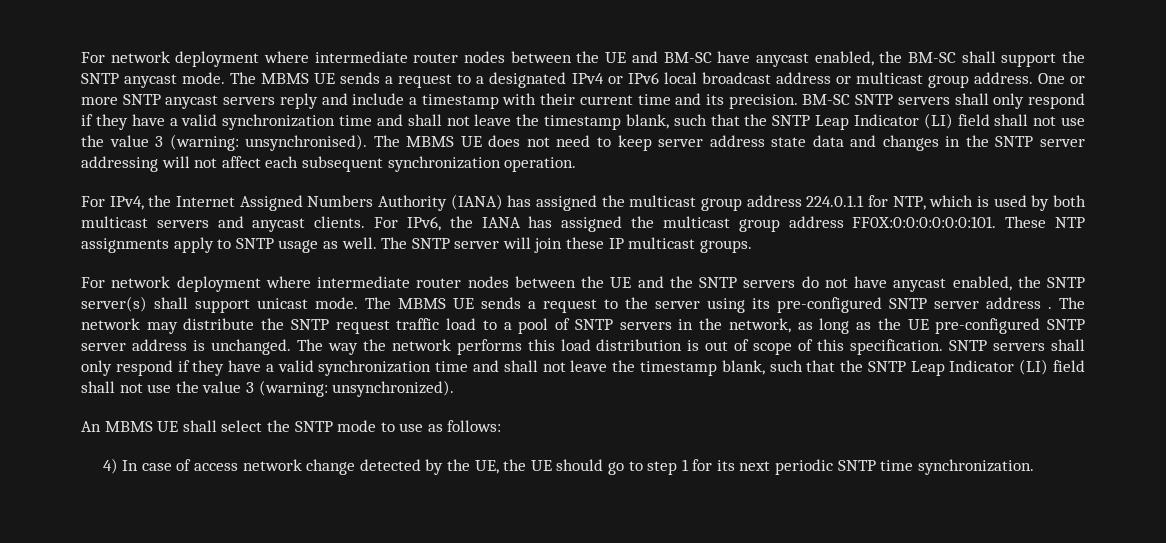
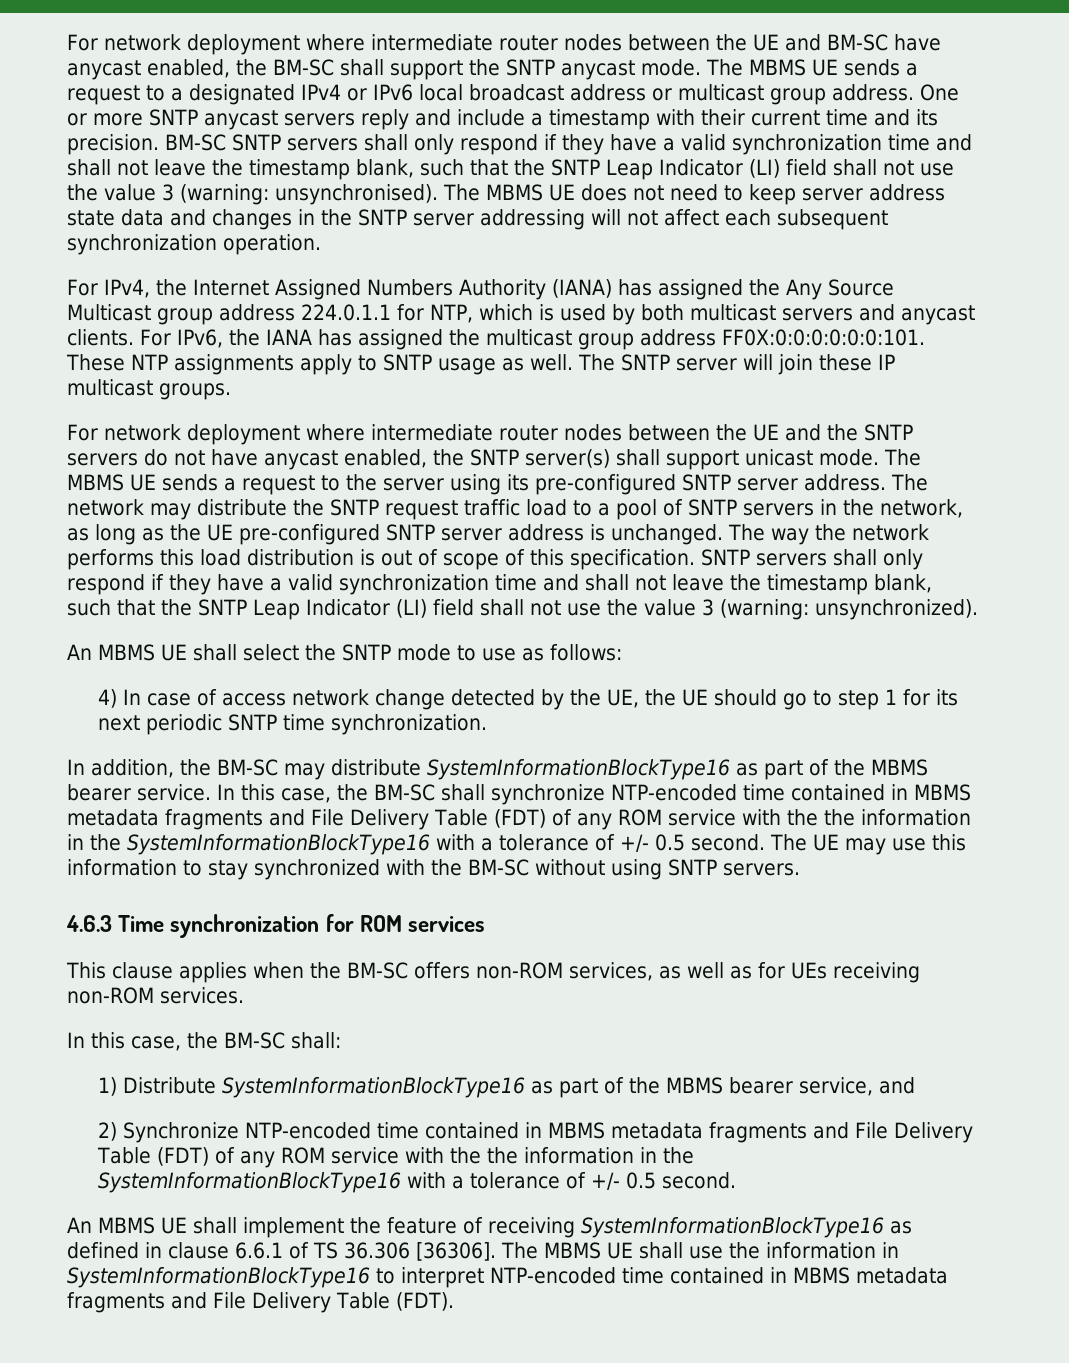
[629,195,697,207] multicast -> [785,279,894,300] [67,304,151,321] Any Source Multicast
[986,297,1052,309] address . -> [804,474,886,491] address.
(1034, 467) none -> [67,759,928,780] [67,784,971,805] [67,809,971,830] [67,834,966,855] [67,859,800,880] [66,914,486,938] [66,962,920,983] [67,987,244,1004] [67,1032,341,1051] [98,1077,916,1098] [98,1122,974,1143] [97,1147,695,1168] [98,1172,737,1193] [67,1217,912,1238] [67,1242,899,1261] [67,1267,948,1288] [67,1292,454,1313] // In addition, the BM-SC may distribute SystemInformationBlockType16 as part of the MBMS bearer service. In this case, the BM-SC shall synchronize NTP-encoded time contained in MBMS metadata fragments and File Delivery Table (FDT) of any ROM service with the the information in the SystemInformationBlockType16 with a tolerance of +/- 0.5 second. The UE may use this information to stay synchronized with the BM-SC without using SNTP servers. // 4.6.3 Time synchronization for ROM services // This clause applies when the BM-SC offers non-ROM services, as well as for UEs receiving non-ROM services. // In this case, the BM-SC shall: // 1) Distribute SystemInformationBlockType16 as part of the MBMS bearer service, and // 2) Synchronize NTP-encoded time contained in MBMS metadata fragments and File Delivery Table (FDT) of any ROM service with the the information in the SystemInformationBlockType16 with a tolerance of +/- 0.5 second. // An MBMS UE shall implement the feature of receiving SystemInformationBlockType16 as defined in clause 6.6.1 of TS 36.306 [36306]. The MBMS UE shall use the information in SystemInformationBlockType16 to interpret NTP-encoded time contained in MBMS metadata fragments and File Delivery Table (FDT).

